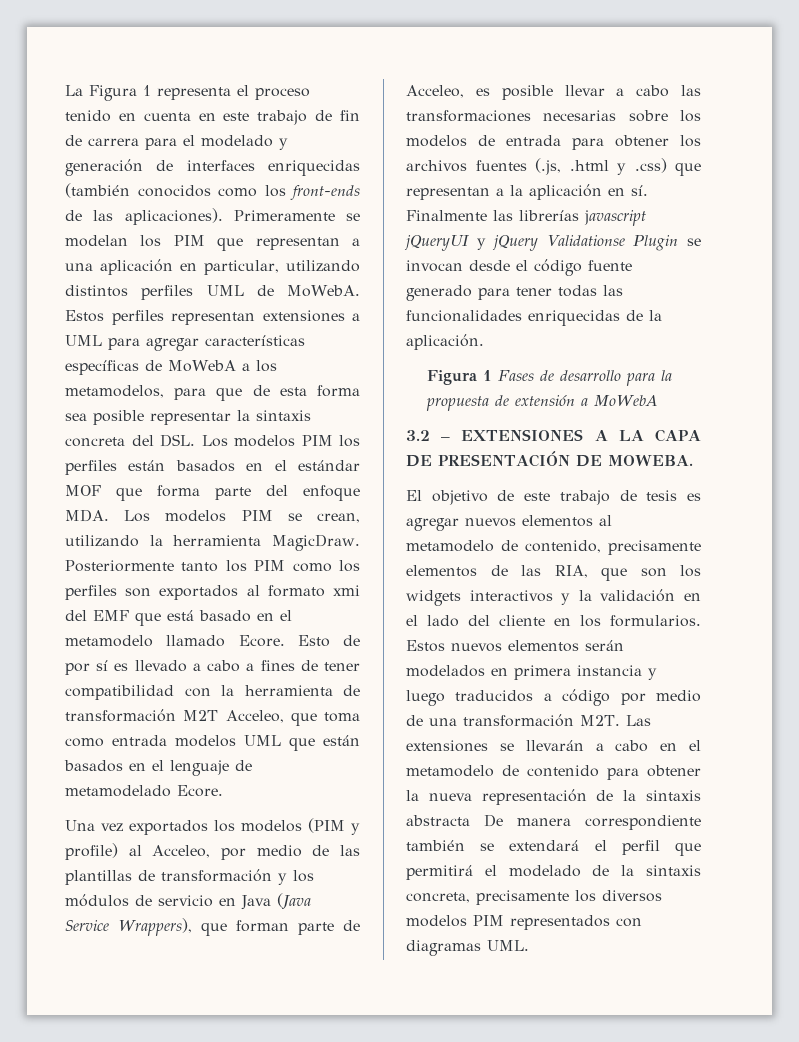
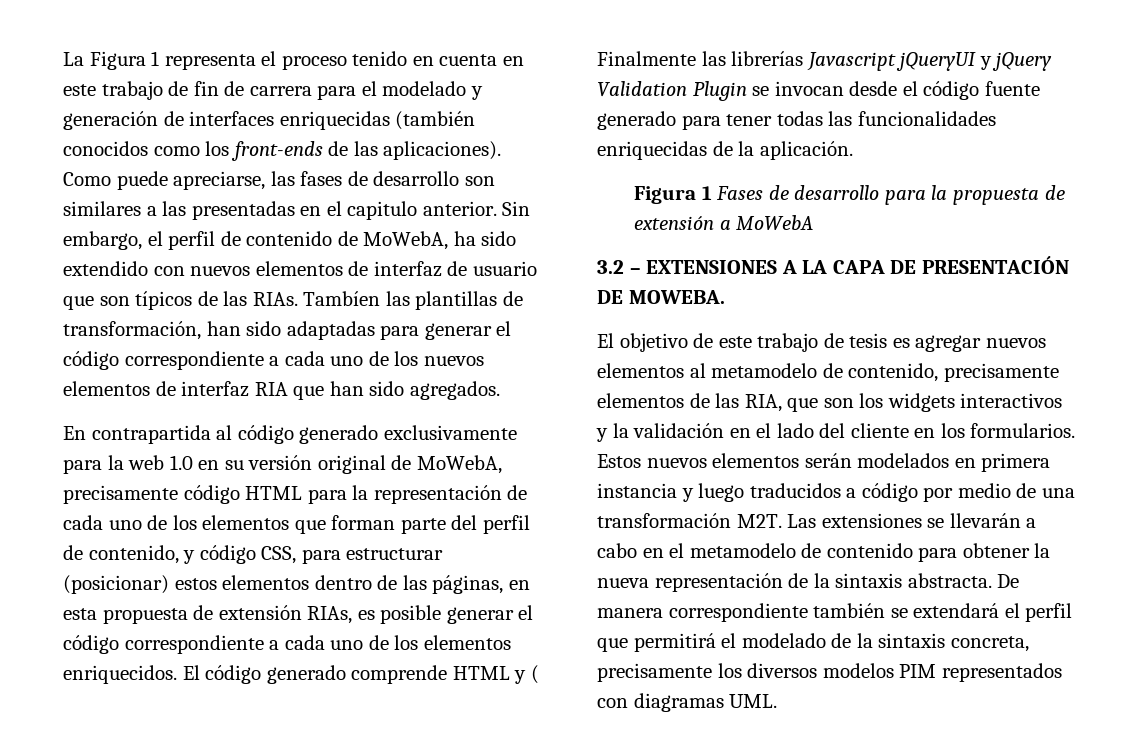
[233,210,360,221] [65,235,360,251] [65,259,360,275] [65,285,361,300] [65,310,360,325] [65,335,305,351] [65,360,277,375] [65,385,360,401] [65,410,311,425] [65,434,360,447] [65,460,360,475] [65,485,360,501] [65,509,360,523] [65,534,361,551] [65,560,360,572] [65,585,360,600] [65,610,292,626] [65,635,360,647] [65,660,361,675] [65,685,360,700] [65,709,360,726] [65,735,360,751] [64,760,252,776] [65,785,223,797] [65,818,360,835] [65,843,360,860] [65,869,314,885] [65,893,311,910] [65,918,361,936] [406,85,701,100] [406,110,701,122] [406,135,701,150] [406,158,701,176] [406,184,648,200] Primeramente se modelan los PIM que representan a una aplicación en particular, utilizando distintos perfiles UML de MoWebA. Estos perfiles representan extensiones a UML para agregar características específicas de MoWebA a los metamodelos, para que de esta forma sea posible representar la sintaxis concreta del DSL. Los modelos PIM los perfiles están basados en el estándar MOF que forma parte del enfoque MDA. Los modelos PIM se crean, utilizando la herramienta MagicDraw. Posteriormente tanto los PIM como los perfiles son exportados al formato xmi del EMF que está basado en el metamodelo llamado Ecore. Esto de por sí es llevado a cabo a fines de tener compatibilidad con la herramienta de transformación M2T Acceleo, que toma como entrada modelos UML que están basados en el lenguaje de metamodelado Ecore. // Una vez exportados los modelos (PIM y profile) al Acceleo, por medio de las plantillas de transformación y los módulos de servicio en Java (Java Service Wrappers), que forman parte de Acceleo, es posible llevar a cabo las transformaciones necesarias sobre los modelos de entrada para obtener los archivos fuentes (.js, .html y .css) que representan a la aplicación en sí. -> [63,171,495,190] [63,201,531,220] [63,231,517,250] [63,261,537,277] [63,291,523,310] [63,321,512,340] [63,351,484,370] [63,381,500,400] [63,425,517,444] [63,455,502,474] [63,485,528,504] [63,515,530,534] [63,545,444,564] [63,575,530,594] [63,605,534,624] [63,635,511,654] [63,665,539,684] Como puede apreciarse, las fases de desarrollo son similares a las presentadas en el capitulo anterior. Sin embargo, el perfil de contenido de MoWebA, ha sido extendido con nuevos elementos de interfaz de usuario que son típicos de las RIAs. Tambíen las plantillas de transformación, han sido adaptadas para generar el código correspondiente a cada uno de los nuevos elementos de interfaz RIA que han sido agregados. // En contrapartida al código generado exclusivamente para la web 1.0 en su versión original de MoWebA, precisamente código HTML para la representación de cada uno de los elementos que forman parte del perfil de contenido, y código CSS, para estructurar (posicionar) estos elementos dentro de las páginas, en esta propuesta de extensión RIAs, es posible generar el código correspondiente a cada uno de los elementos enriquecidos. El código generado comprende HTML y (
[584,210,646,226] javascript -> [806,52,896,71] Javascript
[546,235,625,246] Validationse -> [597,81,687,97] Validation
[406,815,470,826] abstracta -> [907,573,992,588] abstracta.

